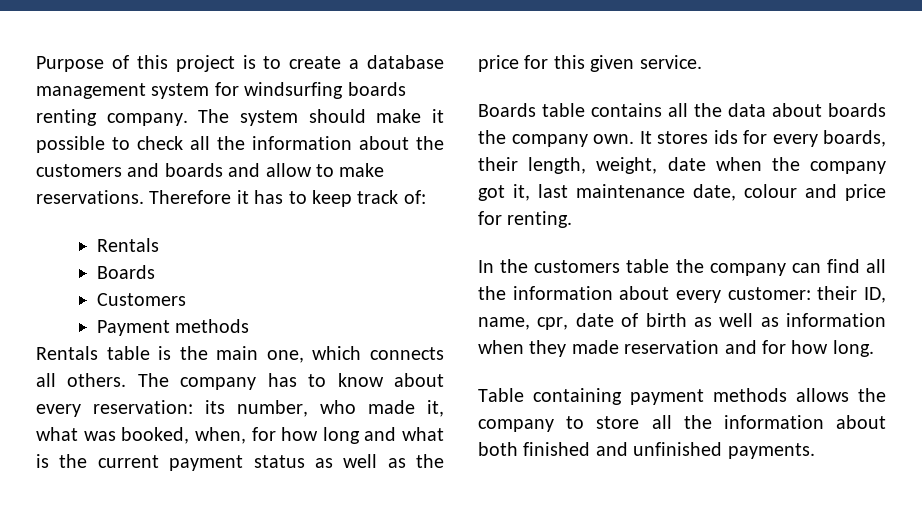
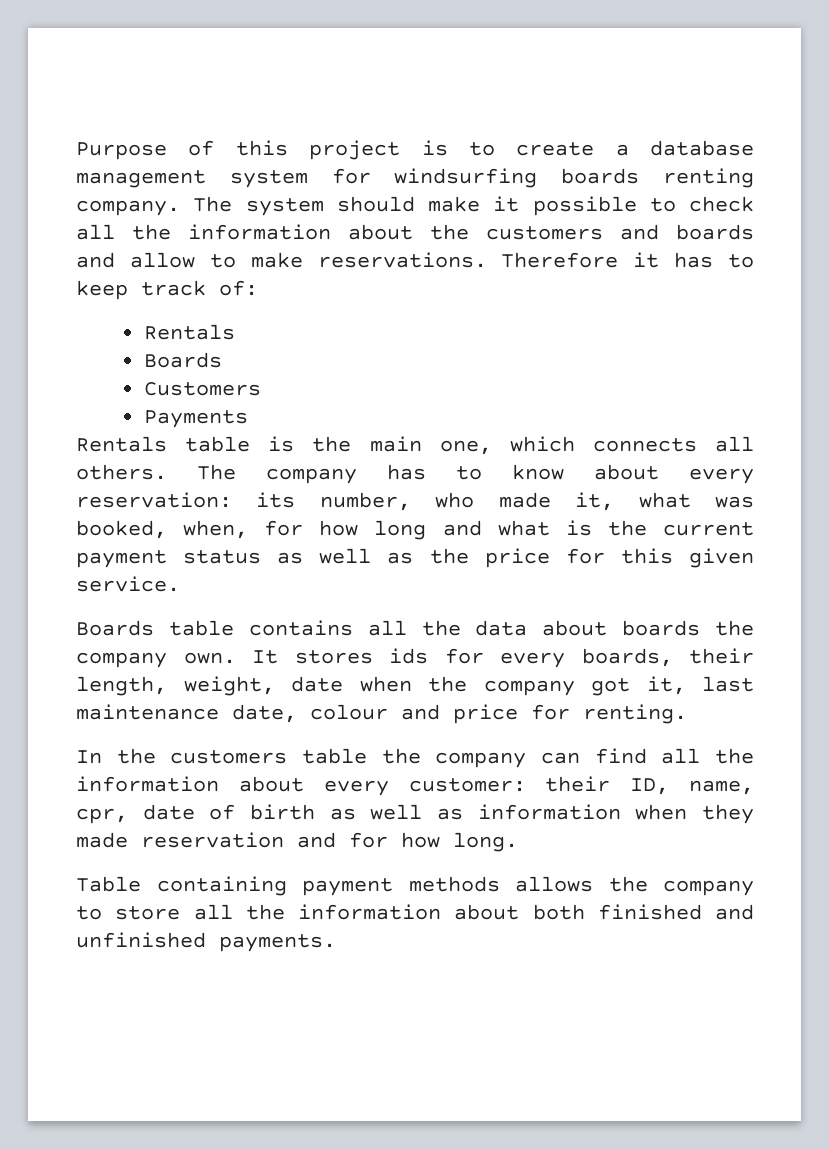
[96,319,249,336] Payment methods -> [143,410,248,428] Payments

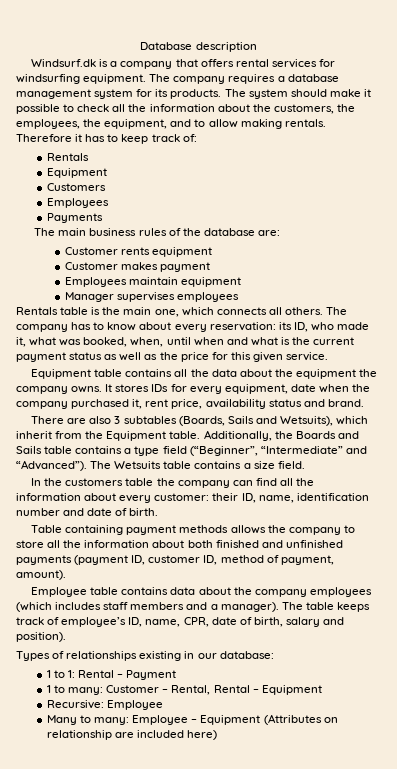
[76,140,595,160] Purpose of this project is to create -> [140,42,257,52] [31,59,335,69] [16,74,276,84] Database description // Windsurf.dk is a company that offers rental services for windsurfing equipment. The company requires
[394,168,754,188] [76,200,180,216] windsurfing boards renting company. -> [155,89,222,99] its products.
[486,224,754,240] [76,252,487,268] customers and boards and allow to make reservations. -> [273,104,355,114] [16,119,326,129] customers, the employees, the equipment, and to allow making rentals.
[143,352,222,368] Boards -> [46,168,107,178] Equipment
(261, 389) none -> [46,198,109,208] // Employees
(248, 419) none -> [34,228,281,236] [65,247,213,257] [65,262,211,272] [65,277,242,287] [65,292,240,302] // The main business rules of the database are: // Customer rents equipment // Customer makes payment // Employees maintain equipment // Manager supervises employees
[319,492,411,511] number, -> [293,322,308,332] ID,
[264,520,427,540] for how long -> [166,337,224,346] until when
[76,620,154,636] Boards -> [31,369,92,379] Equipment
[622,620,754,636] [76,652,236,668] boards the company own. -> [274,369,378,379] [16,386,103,394] the equipment the company owns.
[389,648,428,664] ids -> [151,384,169,392] IDs
[581,648,754,667] [76,676,754,696] [76,704,687,724] boards, their length, weight, date when the company got it, last maintenance date, colour and price for renting. -> [224,384,371,394] [16,399,364,409] [31,416,369,426] [16,430,359,441] [16,446,367,456] [16,460,305,471] equipment, date when the company purchased it, rent price, availability status and brand. // There are also 3 subtables (Boards, Sails and Wetsuits), which inherit from the Equipment table. Additionally, the Boards and Sails table contains a type field (“Beginner”, “Intermediate” and “Advanced”). The Wetsuits table contains a size field.
[76,804,754,824] [76,832,518,852] cpr, date of birth as well as information when they made reservation and for how long. -> [296,493,369,501] [16,508,159,516] identification number and date of birth.
[219,934,336,952] payments. -> [16,555,334,565] [16,570,66,580] [31,587,372,597] [16,602,370,612] [16,617,345,627] [16,632,66,642] [16,651,274,661] [46,670,177,680] [46,685,322,695] [46,700,164,710] [46,714,338,725] [46,730,218,740] payments (payment ID, customer ID, method of payment, amount). // Employee table contains data about the company employees (which includes staff members and a manager). The table keeps track of employee’s ID, name, CPR, date of birth, salary and position). // Types of relationships existing in our database: // 1 to 1: Rental – Payment // 1 to many: Customer – Rental, Rental – Equipment // Recursive: Employee // Many to many: Employee – Equipment (Attributes on relationship are included here)

